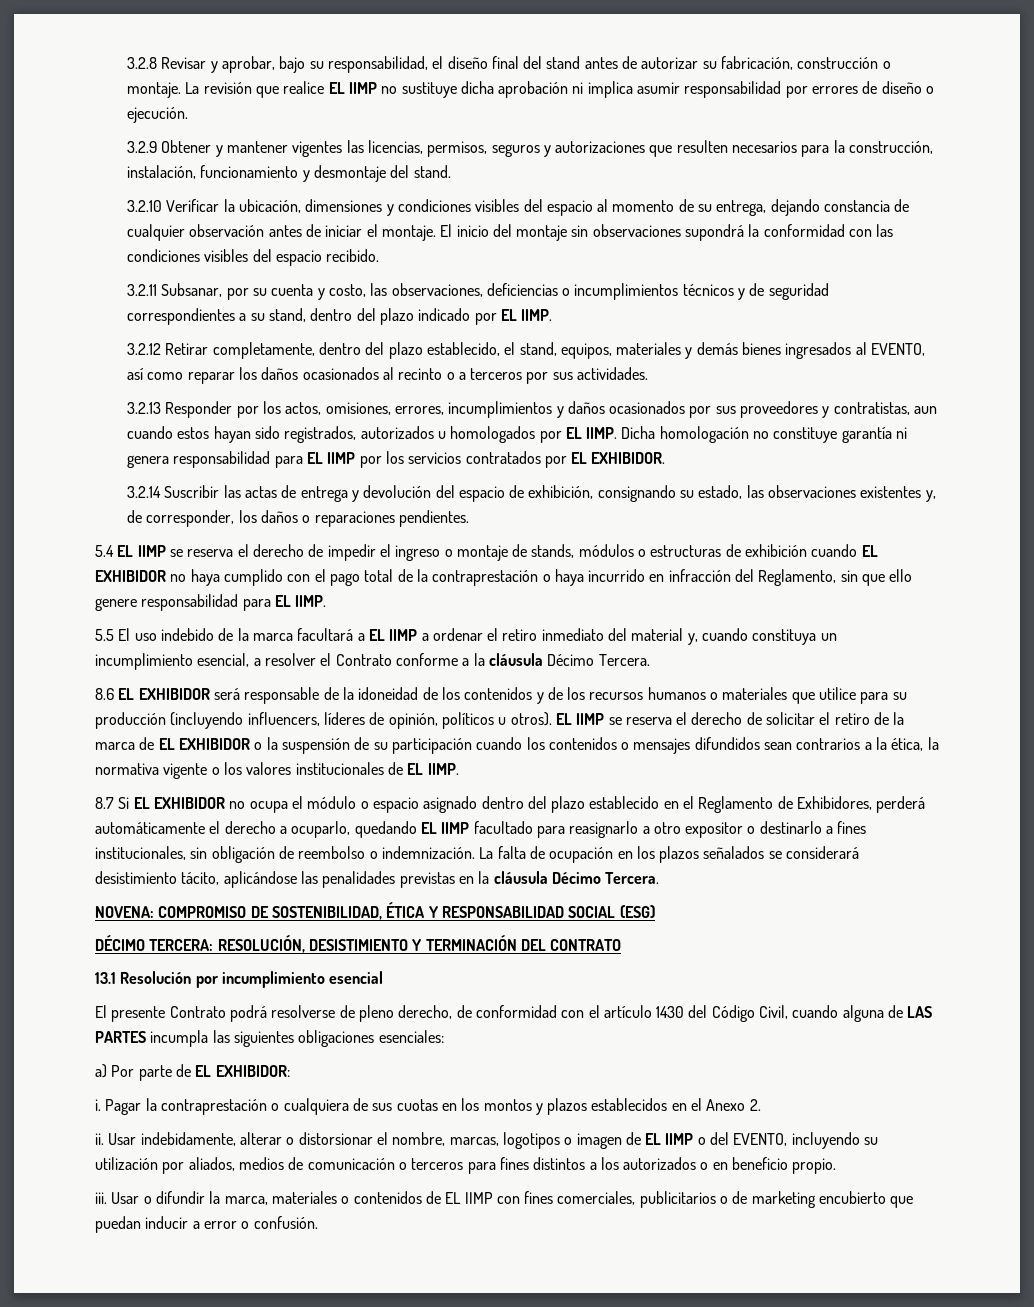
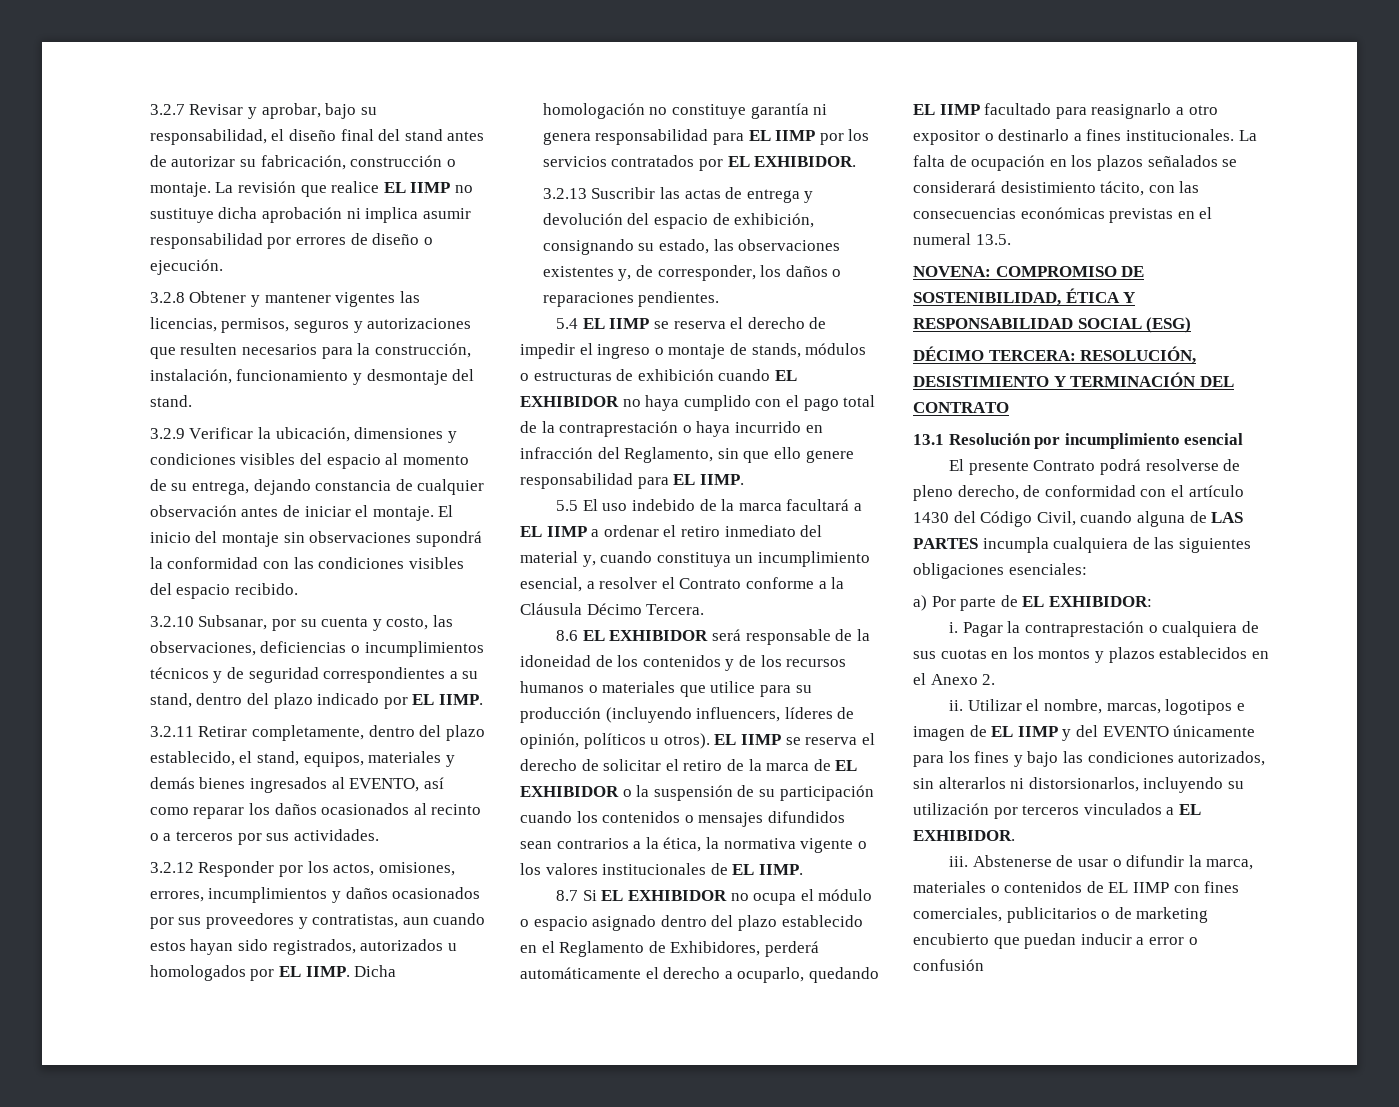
[126,57,157,69] 3.2.8 -> [149,104,185,115] 3.2.7
[126,141,157,153] 3.2.9 -> [149,292,185,303] 3.2.8
[126,200,162,212] 3.2.10 -> [149,428,185,439] 3.2.9
[126,284,157,296] 3.2.11 -> [149,616,194,627] 3.2.10
[126,343,161,355] 3.2.12 -> [149,726,194,737] 3.2.11
[126,402,161,414] 3.2.13 -> [149,862,194,873] 3.2.12
[126,486,161,498] 3.2.14 -> [542,188,587,199] 3.2.13
[488,653,543,666] cláusula -> [520,603,582,615] Cláusula
[95,846,475,863] institucionales, sin obligación de reembolso o indemnización. -> [1125,129,1234,141] institucionales.
[223,871,660,888] aplicándose las penalidades previstas en la cláusula Décimo Tercera. -> [1148,181,1200,193] [913,207,1213,223] [913,233,1011,245] con las consecuencias económicas previstas en el numeral 13.5.
(209, 1038) none -> [1053,537,1150,553] cualquiera de
[108,1132,373,1146] Usar indebidamente, alterar o distorsionar -> [967,699,1022,711] Utilizar
[564,1137,573,1145] o -> [1236,703,1245,711] e
[697,1132,879,1149] [95,1157,837,1174] [95,1192,140,1204] o del EVENTO, incluyendo su utilización por aliados, medios de comunicación o terceros para fines distintos a los autorizados o en beneficio propio. // iii. Usar -> [1062,725,1256,741] [913,751,1266,767] [913,777,1244,793] [913,803,1201,819] [913,830,1015,841] [949,855,1108,867] y del EVENTO únicamente para los fines y bajo las condiciones autorizados, sin alterarlos ni distorsionarlos, incluyendo su utilización por terceros vinculados a EL EXHIBIDOR. // iii. Abstenerse de usar
[253,1216,318,1229] confusión. -> [913,959,984,971] confusión

